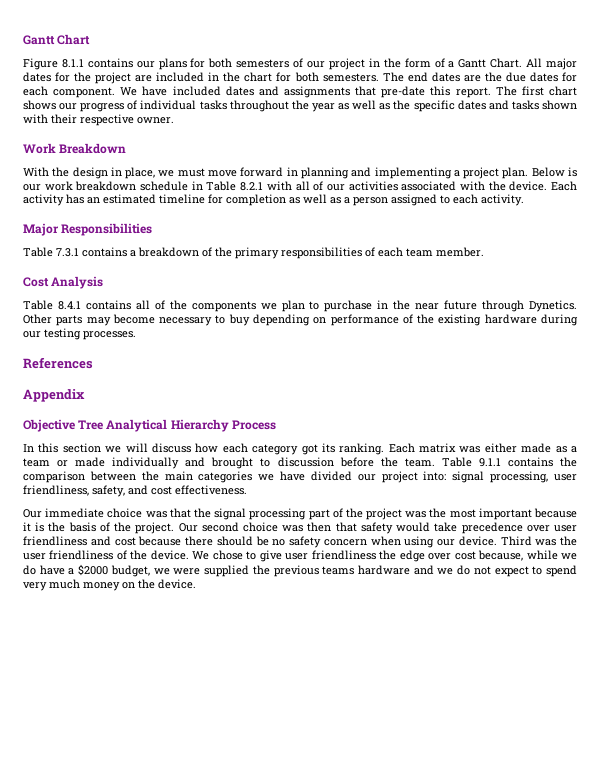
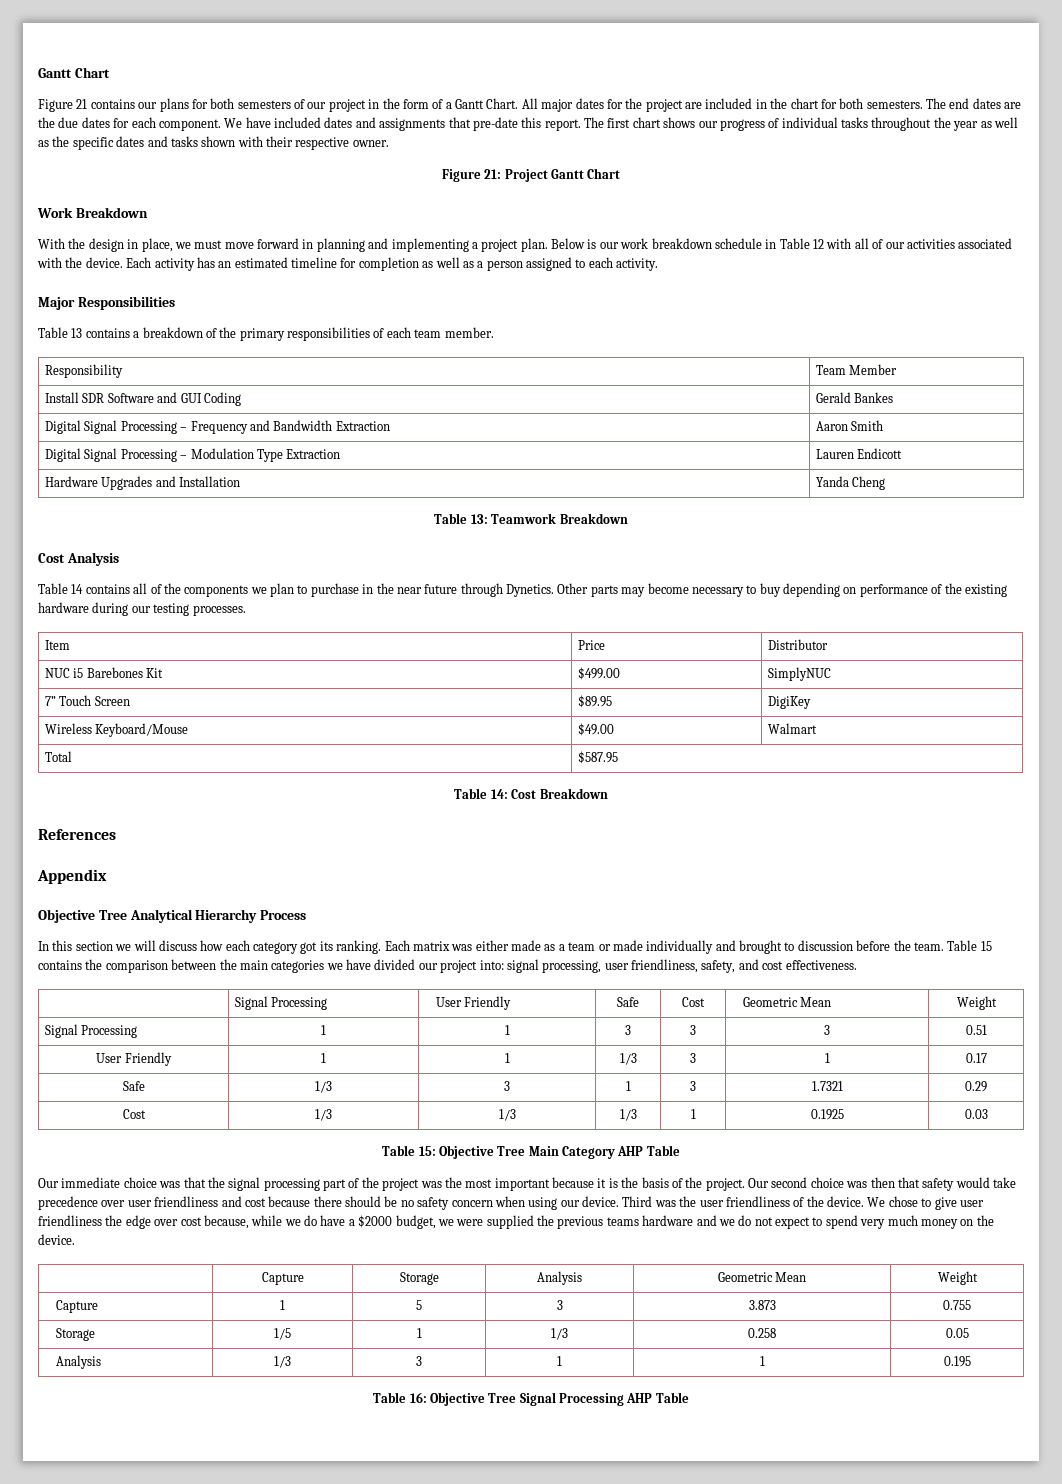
[61,59,84,68] 8.1.1 -> [76,99,88,109] 21
(174, 120) none -> [441,168,621,182] // Figure 21: Project Gantt Chart
[240,182,264,191] 8.2.1 -> [813,239,824,249] 12
[56,248,79,257] 7.3.1 -> [71,328,83,338] 13
(484, 252) none -> [45,364,124,378] [816,364,898,375] [45,392,241,406] [816,392,894,403] [45,420,390,434] [816,420,884,431] [45,448,341,462] [816,448,903,459] [45,476,241,490] [816,476,886,490] [434,513,628,524] // Responsibility | Team Member // Install SDR Software and GUI Coding | Gerald Bankes // Digital Signal Processing – Frequency and Bandwidth Extraction | Aaron Smith // Digital Signal Processing – Modulation Type Extraction | Lauren Endicott // Hardware Upgrades and Installation | Yanda Cheng // Table 13: Teamwork Breakdown
[57,301,81,310] 8.4.1 -> [71,584,84,594] 14
(136, 335) none -> [45,640,71,650] [578,640,606,650] [768,639,829,650] [45,667,164,678] [578,667,621,680] [768,667,832,681] [45,695,130,706] [578,695,613,708] [768,696,812,709] [45,723,189,737] [578,723,615,736] [768,723,818,734] [45,751,73,762] [578,751,619,764] [454,788,608,799] // Item | Price | Distributor // NUC i5 Barebones Kit | $499.00 | SimplyNUC // 7” Touch Screen | $89.95 | DigiKey // Wireless Keyboard/Mouse | $49.00 | Walmart // Total | $587.95 // Table 14: Cost Breakdown
[478,458,501,467] 9.1.1 -> [980,941,992,951] 15
(247, 490) none -> [235,996,328,1010] [435,996,512,1010] [617,997,639,1007] [682,997,705,1007] [742,997,832,1007] [956,996,997,1010] [45,1024,138,1038] [321,1025,326,1035] [504,1025,510,1035] [625,1025,631,1035] [690,1025,696,1035] [824,1025,830,1035] [965,1025,987,1035] [96,1052,172,1066] [321,1053,326,1063] [504,1053,510,1063] [619,1053,637,1065] [690,1053,696,1063] [824,1053,830,1063] [965,1053,987,1063] [122,1081,145,1091] [315,1081,332,1093] [504,1081,510,1091] [625,1081,631,1091] [690,1081,696,1091] [811,1081,843,1091] [965,1081,987,1092] [122,1109,146,1119] [315,1109,332,1121] [498,1109,516,1121] [619,1109,637,1121] [690,1109,696,1119] [810,1109,844,1120] [964,1109,988,1119] [382,1145,680,1159] // | Signal Processing | User Friendly | Safe | Cost | Geometric Mean | Weight // Signal Processing | 1 | 1 | 3 | 3 | 3 | 0.51 // User Friendly | 1 | 1 | 1/3 | 3 | 1 | 0.17 // Safe | 1/3 | 3 | 1 | 3 | 1.7321 | 0.29 // Cost | 1/3 | 1/3 | 1/3 | 1 | 0.1925 | 0.03 // Table 15: Objective Tree Main Category AHP Table
(196, 584) none -> [261,1272,304,1285] [399,1272,439,1285] [537,1271,582,1285] [717,1272,807,1282] [937,1271,978,1285] [55,1300,98,1313] [280,1300,285,1310] [416,1300,422,1310] [556,1300,563,1310] [748,1300,776,1310] [943,1300,971,1310] [55,1328,95,1341] [274,1328,291,1340] [416,1328,422,1338] [551,1328,568,1340] [748,1328,776,1338] [945,1328,969,1338] [55,1355,101,1369] [274,1356,291,1368] [416,1356,422,1366] [557,1356,562,1366] [759,1356,765,1366] [943,1356,971,1367] [373,1392,689,1406] // | Capture | Storage | Analysis | Geometric Mean | Weight // Capture | 1 | 5 | 3 | 3.873 | 0.755 // Storage | 1/5 | 1 | 1/3 | 0.258 | 0.05 // Analysis | 1/3 | 3 | 1 | 1 | 0.195 // Table 16: Objective Tree Signal Processing AHP Table

